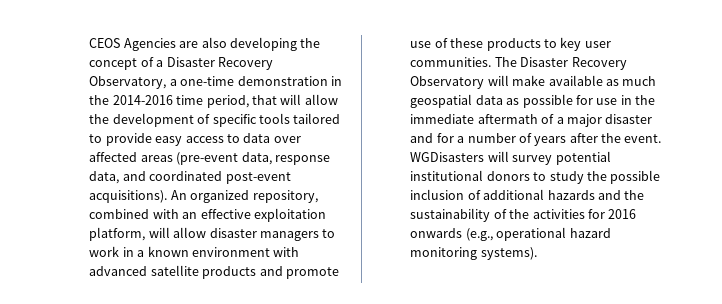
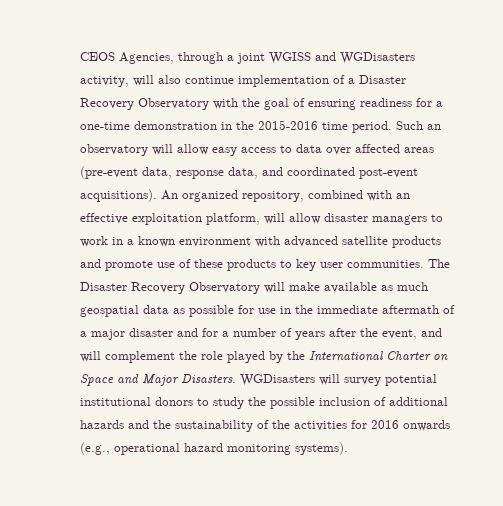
[123,37,321,51] [89,57,273,70] [89,76,167,89] Agencies are also developing the concept of a Disaster Recovery Observatory, -> [119,52,416,64] [80,75,407,87] [80,98,433,110] Agencies, through a joint WGISS and WGDisasters activity, will also continue implementation of a Disaster Recovery Observatory with the goal of ensuring readiness for
[112,94,338,108] [89,113,341,127] [89,133,152,146] 2014-2016 time period, that will allow the development of specific tools tailored to provide -> [258,120,442,133] [80,144,210,156] 2015-2016 time period. Such an observatory will allow
[624,134,662,143] event. -> [382,328,443,340] [80,351,449,363] [80,374,237,386] event, and will complement the role played by the International Charter on Space and Major Disasters.

